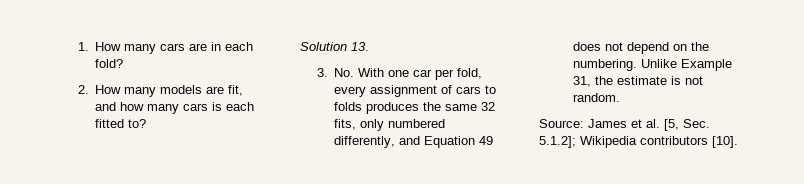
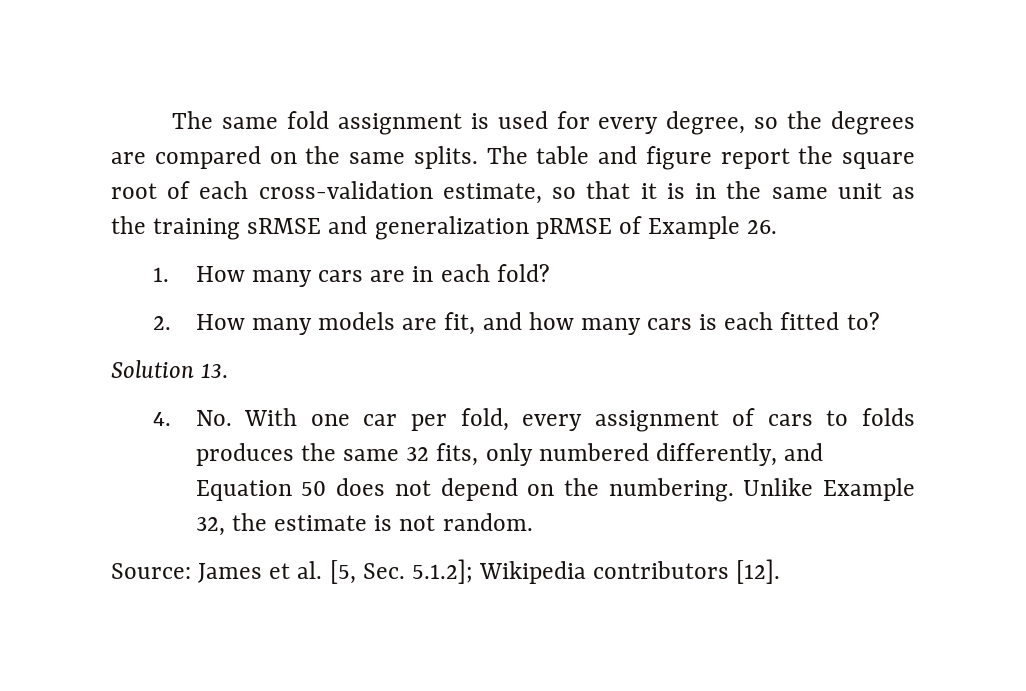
(77, 46) none -> [172,111,915,135] [111,146,915,170] [111,181,916,204] [111,216,778,240] The same fold assignment is used for every degree, so the degrees are compared on the same splits. The table and figure report the square root of each cross-validation estimate, so that it is in the same unit as the training sRMSE and generalization pRMSE of Example 26. //
[316,68,328,77] 3. -> [153,412,172,426] 4.
[479,136,494,145] 49 -> [301,481,327,496] 50
[573,76,592,87] 31, -> [195,517,225,536] 32,
[712,136,738,148] [10]. -> [736,559,781,584] [12].

